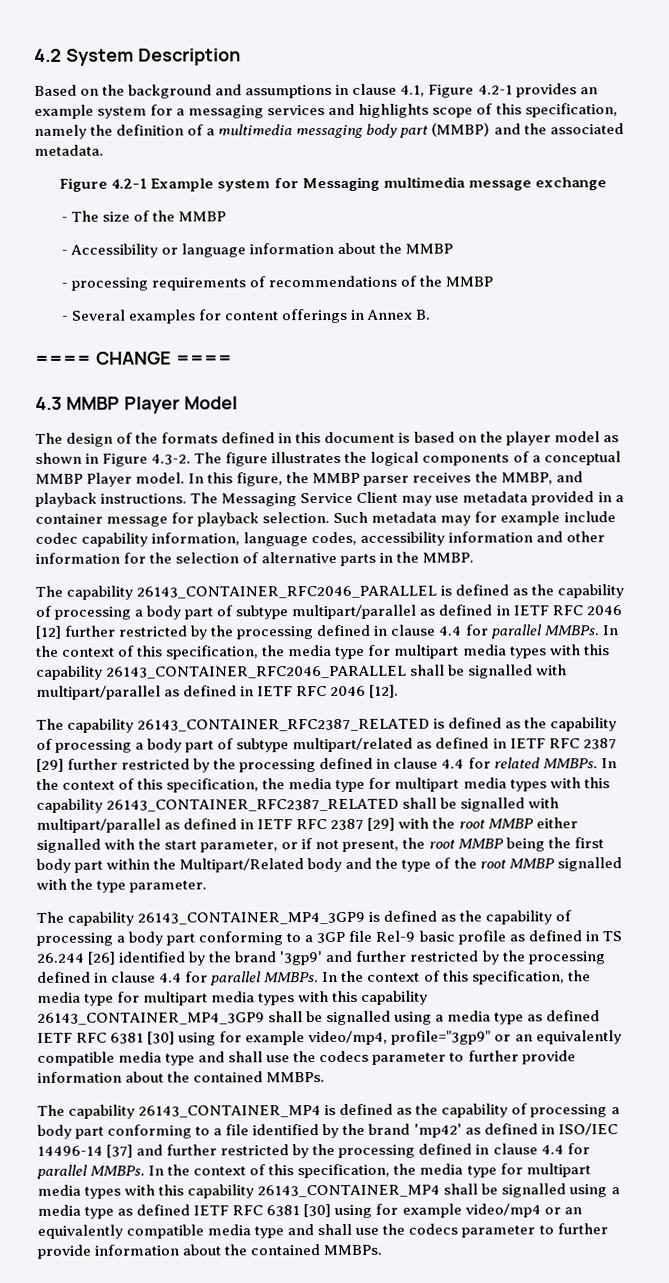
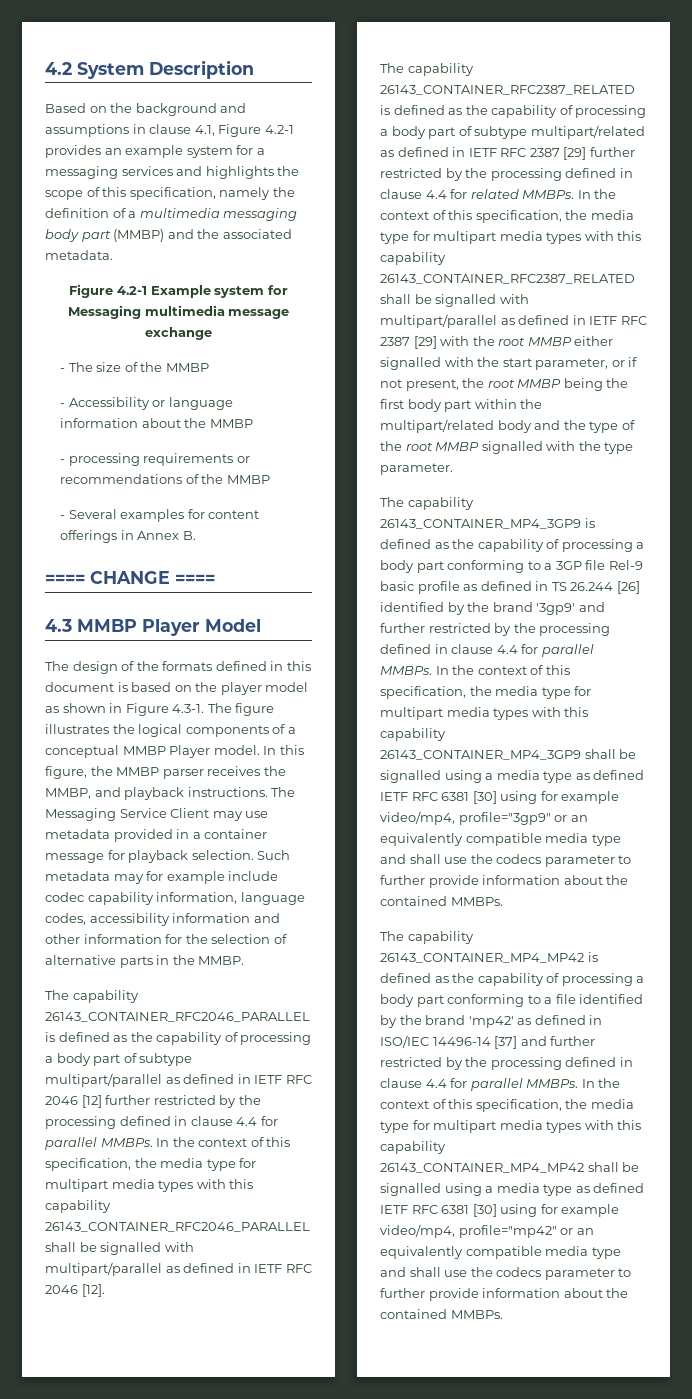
(430, 110) none -> [277,166,300,176] the
[249,276,267,288] of -> [236,456,250,463] or
[151,453,192,465] 4.3-2. -> [172,704,205,713] 4.3-1.
[179,858,305,873] Multipart/Related -> [380,419,494,433] multipart/related
[138,1105,322,1118] 26143_CONTAINER_MP4 -> [380,953,584,963] 26143_CONTAINER_MP4_MP42
[257,1184,441,1198] 26143_CONTAINER_MP4 -> [380,1163,584,1173] 26143_CONTAINER_MP4_MP42
[464,1203,541,1218] video/mp4 -> [380,1224,557,1238] video/mp4, profile="mp42"

